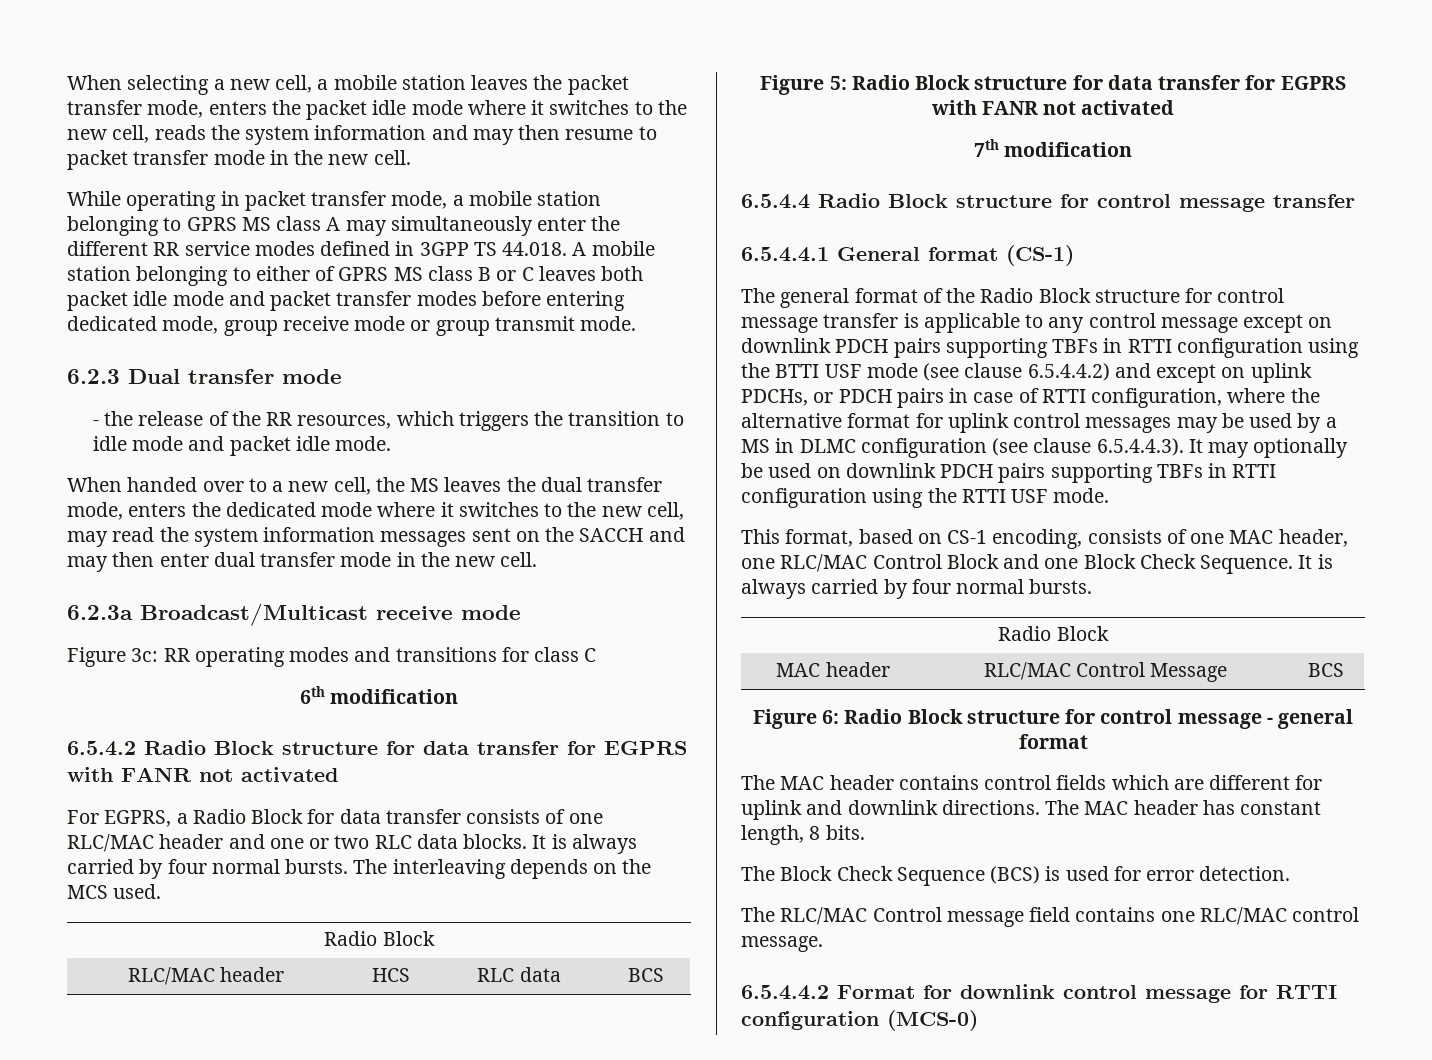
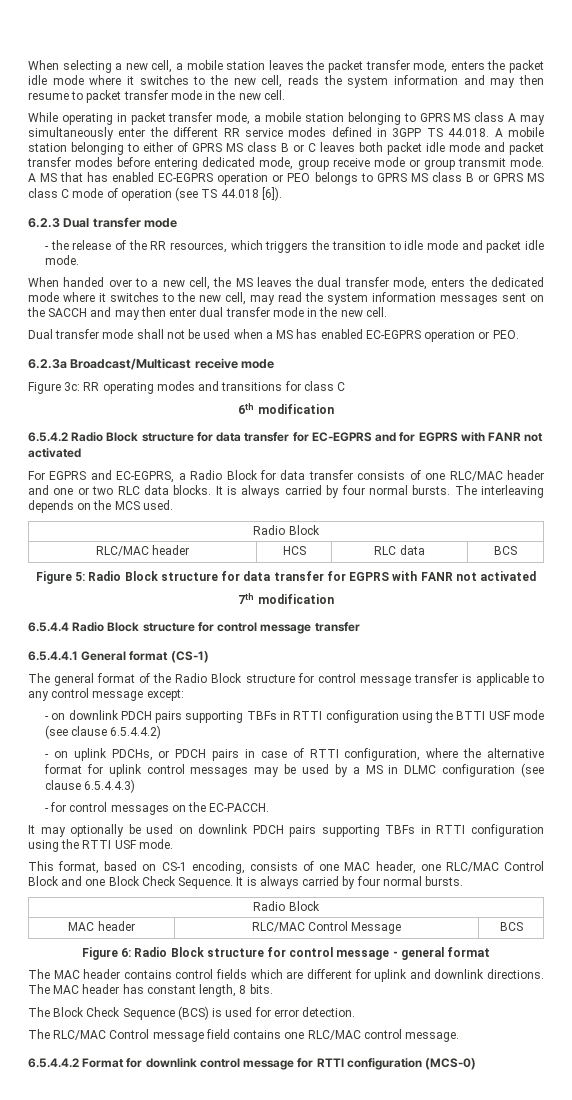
(637, 323) none -> [28,172,544,185] [28,187,282,201] A MS that has enabled EC-EGPRS operation or PEO belongs to GPRS MS class B or GPRS MS class C mode of operation (see TS 44.018 [6]).
(538, 559) none -> [28,329,519,342] // Dual transfer mode shall not be used when a MS has enabled EC-EGPRS operation or PEO.
(596, 748) none -> [311,432,416,442] EC-EGPRS and for
[104,810,172,827] EGPRS, -> [49,470,175,483] EGPRS and EC-EGPRS,
[1243,314,1304,333] except -> [146,689,184,701] [44,716,49,720] except: // -
[1114,363,1217,383] and except -> [44,754,49,758] // -
[1096,438,1184,456] 6.5.4.4.3). -> [84,779,136,793] [44,802,270,815] 6.5.4.4.3) // - for control messages on the EC-PACCH. //

